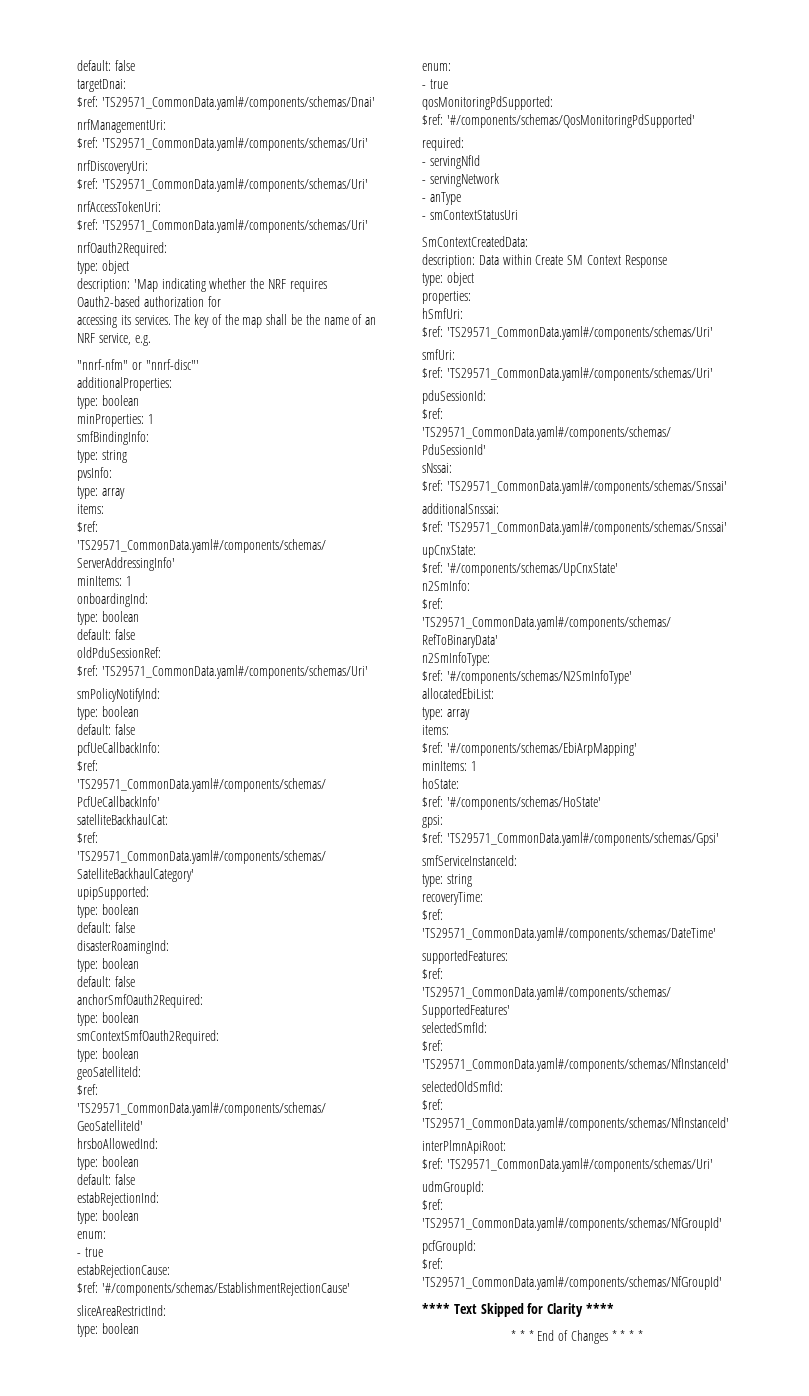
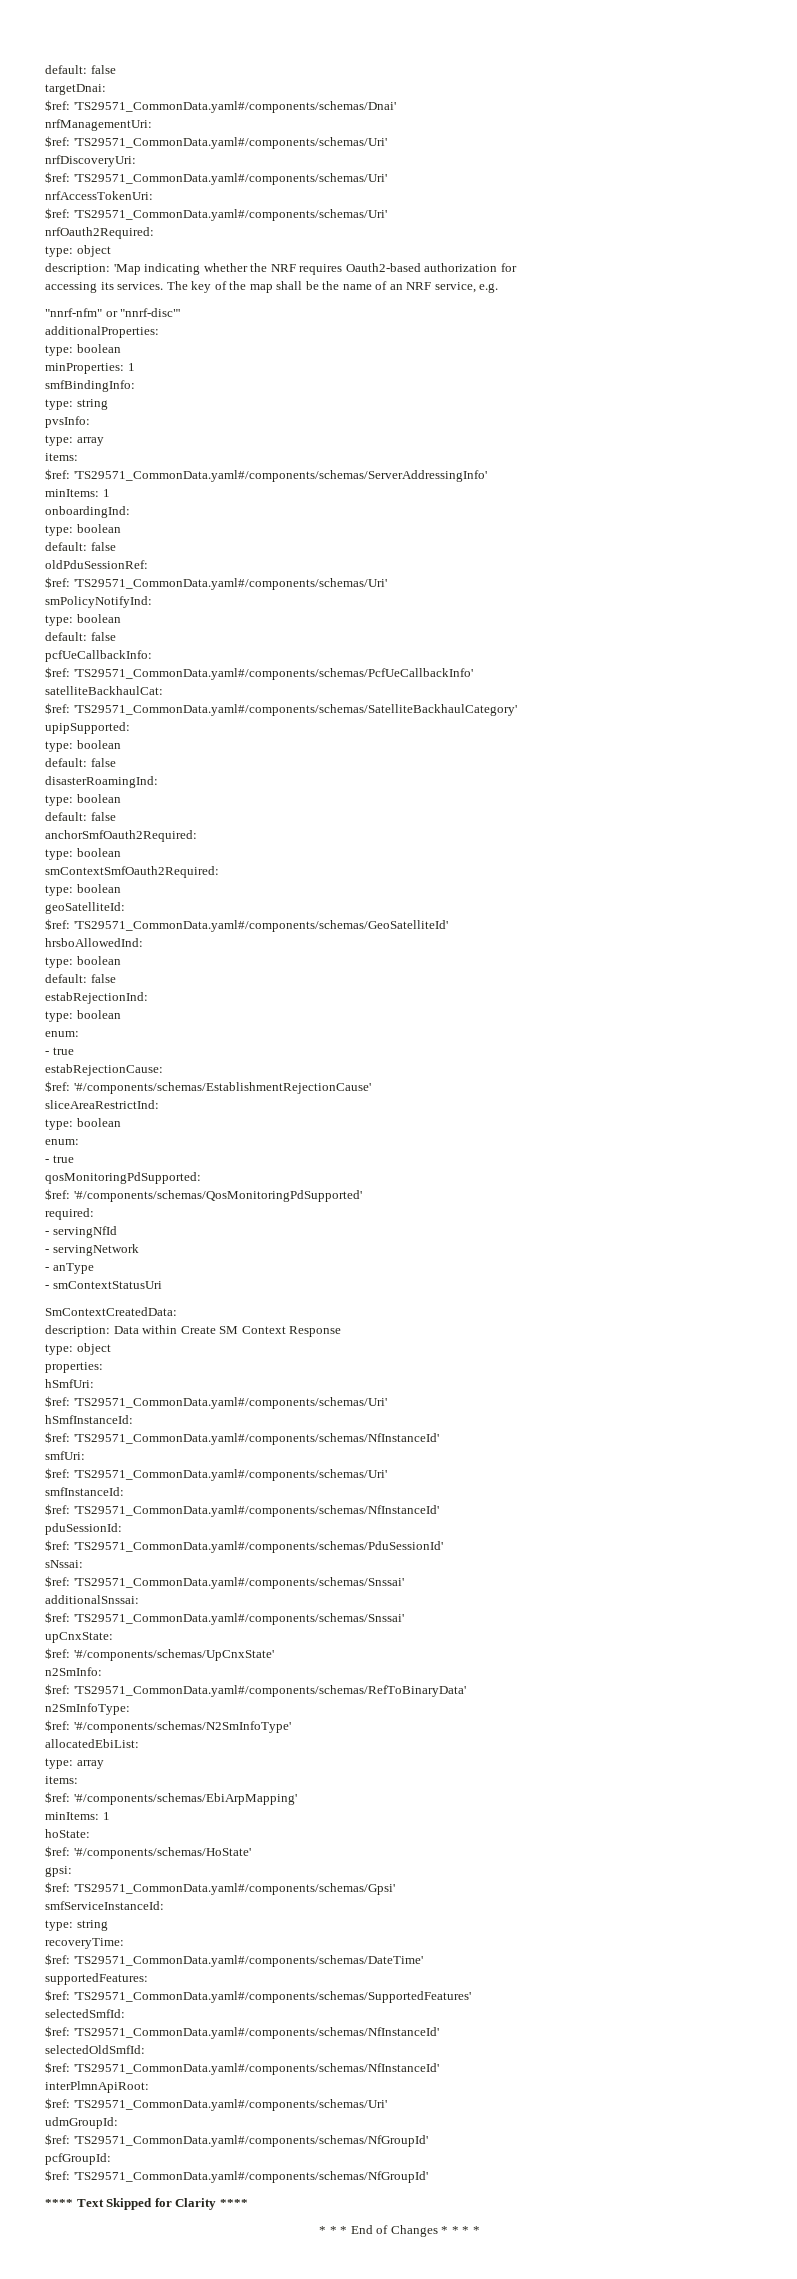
(713, 333) none -> [45,1415,133,1424] [45,1432,439,1445] // hSmfInstanceId: // $ref: 'TS29571_CommonData.yaml#/components/schemas/NfInstanceId'
(713, 374) none -> [45,1487,124,1496] [45,1504,439,1517] // smfInstanceId: // $ref: 'TS29571_CommonData.yaml#/components/schemas/NfInstanceId'

